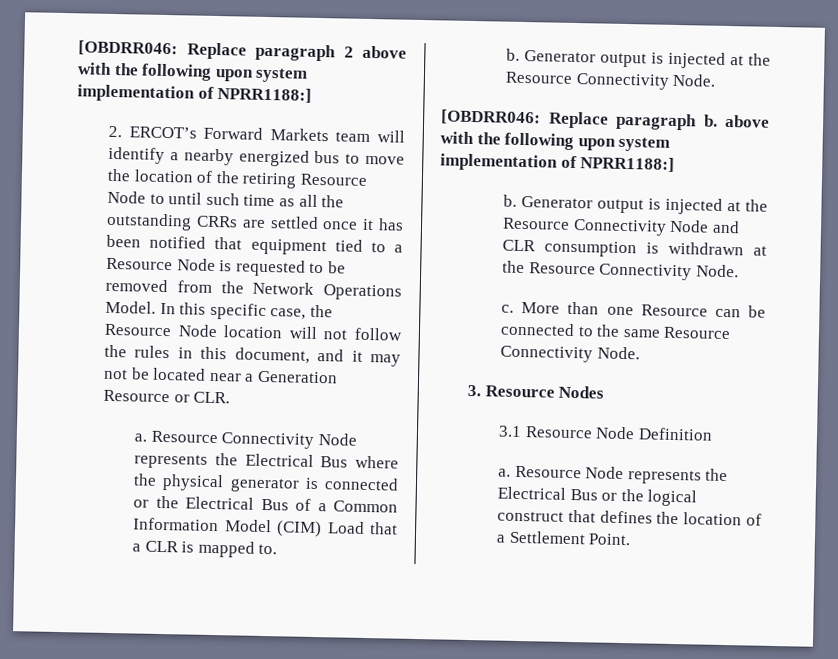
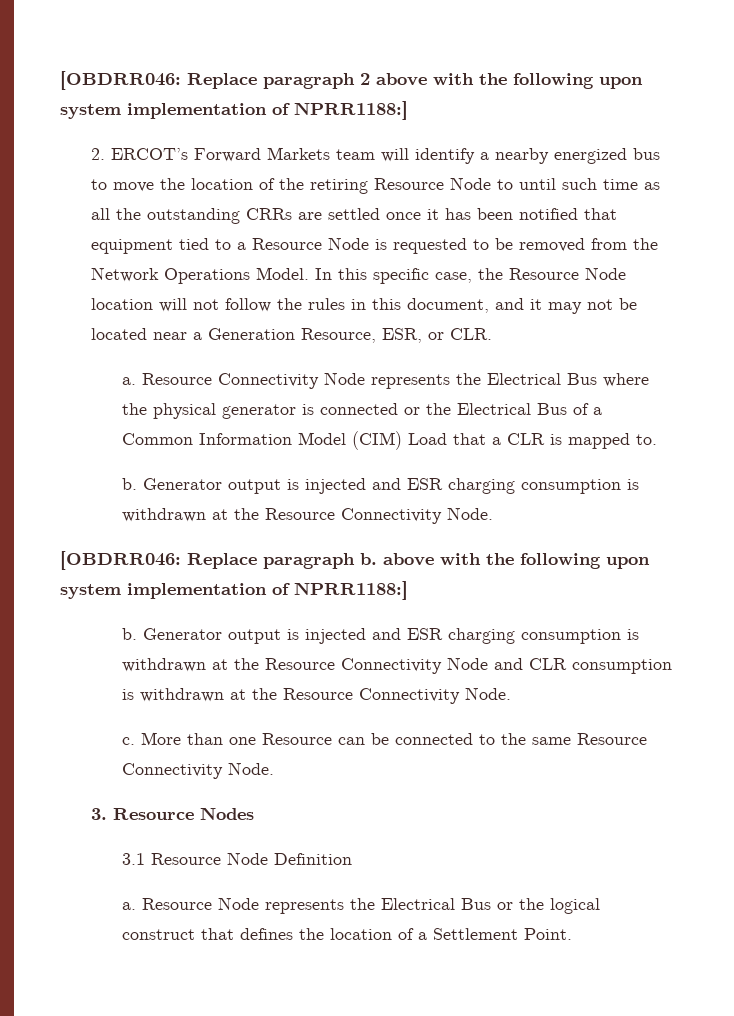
[103,389,171,403] Resource -> [301,328,423,343] Resource, ESR,
(727, 60) none -> [372,478,640,494] [122,508,207,522] and ESR charging consumption is withdrawn
(724, 206) none -> [372,628,640,644] [122,658,207,672] and ESR charging consumption is withdrawn

